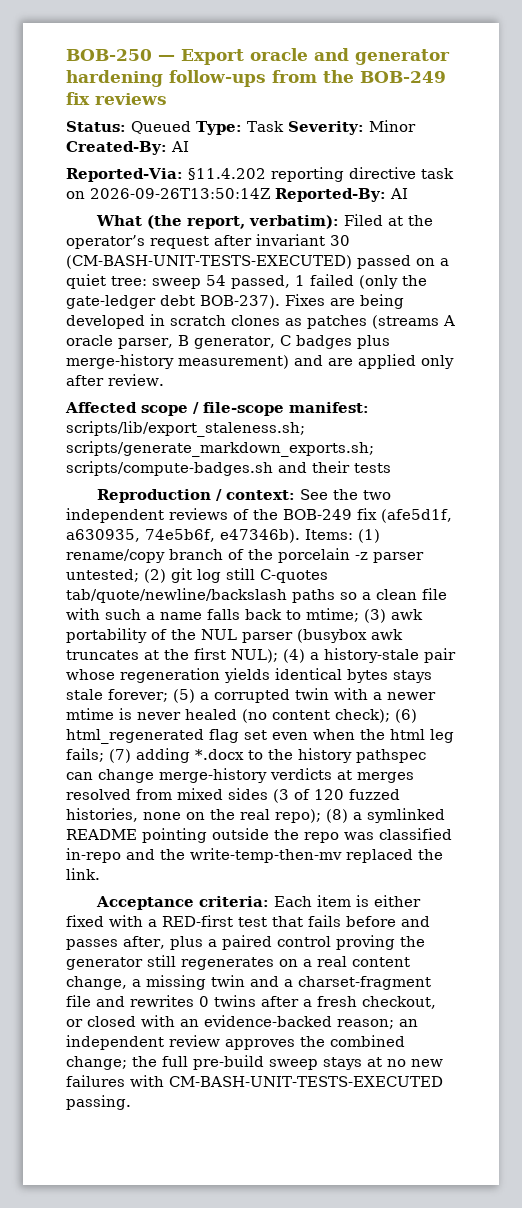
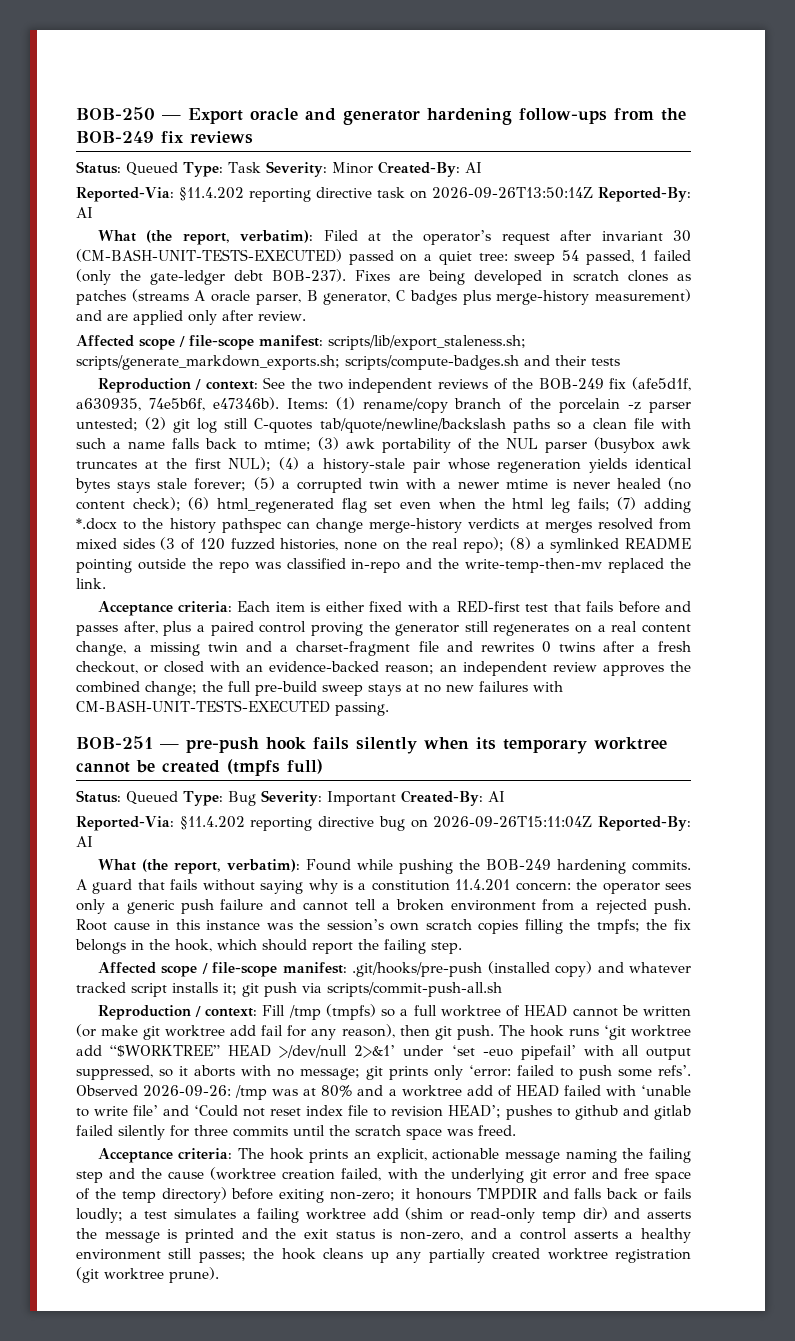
(131, 1102) none -> [76,736,667,754] [76,759,323,776] [76,790,505,806] [76,816,691,831] [76,836,93,847] [97,859,691,874] [76,879,692,894] [76,899,691,914] [76,919,691,934] [75,939,462,954] [97,961,691,977] [76,982,502,997] [97,1004,691,1020] [76,1024,691,1040] [76,1045,691,1060] [76,1065,691,1080] [76,1085,691,1100] [76,1105,691,1120] [76,1125,516,1140] [97,1148,691,1163] [76,1167,691,1183] [76,1187,691,1203] [76,1207,691,1223] [76,1228,691,1243] [76,1248,691,1263] [76,1267,219,1283] // BOB-251 — pre-push hook fails silently when its temporary worktree cannot be created (tmpfs full) // Status: Queued Type: Bug Severity: Important Created-By: AI // Reported-Via: §11.4.202 reporting directive bug on 2026-09-26T15:11:04Z Reported-By: AI // What (the report, verbatim): Found while pushing the BOB-249 hardening commits. A guard that fails without saying why is a constitution 11.4.201 concern: the operator sees only a generic push failure and cannot tell a broken environment from a rejected push. Root cause in this instance was the session’s own scratch copies filling the tmpfs; the fix belongs in the hook, which should report the failing step. // Affected scope / file-scope manifest: .git/hooks/pre-push (installed copy) and whatever tracked script installs it; git push via scripts/commit-push-all.sh // Reproduction / context: Fill /tmp (tmpfs) so a full worktree of HEAD cannot be written (or make git worktree add fail for any reason), then git push. The hook runs ‘git worktree add “$WORKTREE” HEAD >/dev/null 2>&1’ under ‘set -euo pipefail’ with all output suppressed, so it aborts with no message; git prints only ‘error: failed to push some refs’. Observed 2026-09-26: /tmp was at 80% and a worktree add of HEAD failed with ‘unable to write file’ and ‘Could not reset index file to revision HEAD’; pushes to github and gitlab failed silently for three commits until the scratch space was freed. // Acceptance criteria: The hook prints an explicit, actionable message naming the failing step and the cause (worktree creation failed, with the underlying git error and free space of the temp directory) before exiting non-zero; it honours TMPDIR and falls back or fails loudly; a test simulates a failing worktree add (shim or read-only temp dir) and asserts the message is printed and the exit status is non-zero, and a control asserts a healthy environment still passes; the hook cleans up any partially created worktree registration (git worktree prune).

